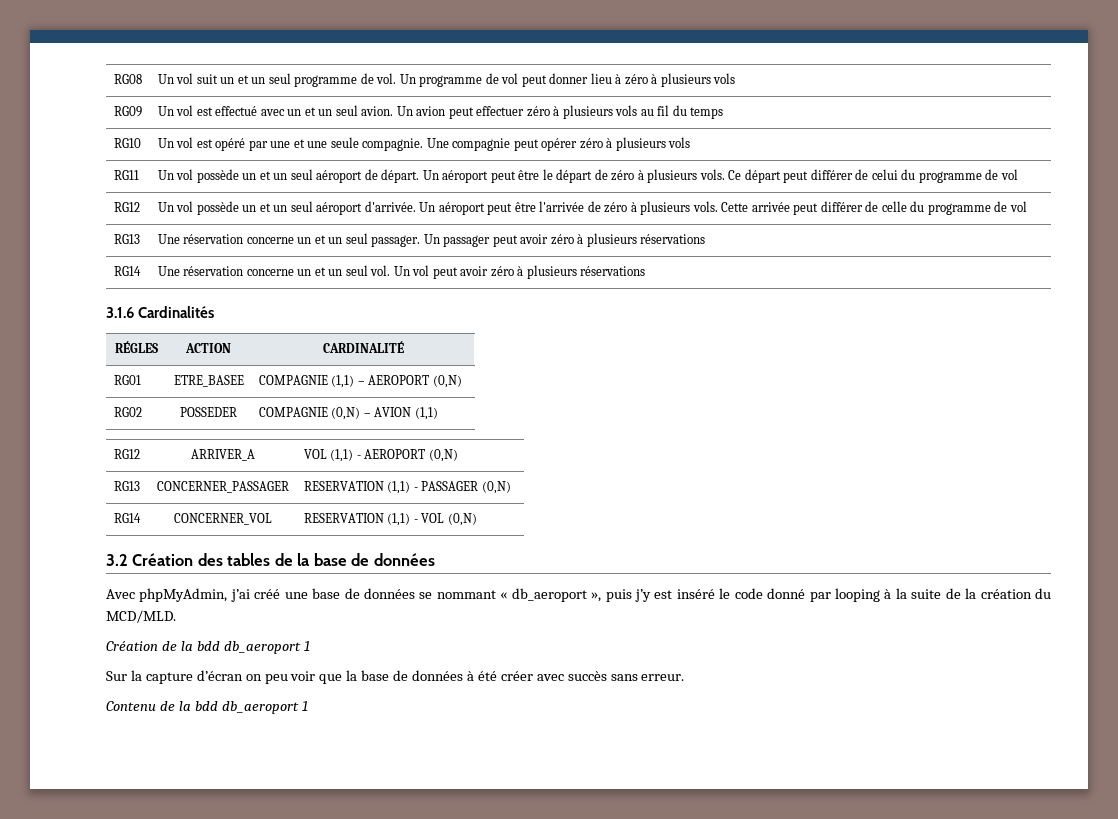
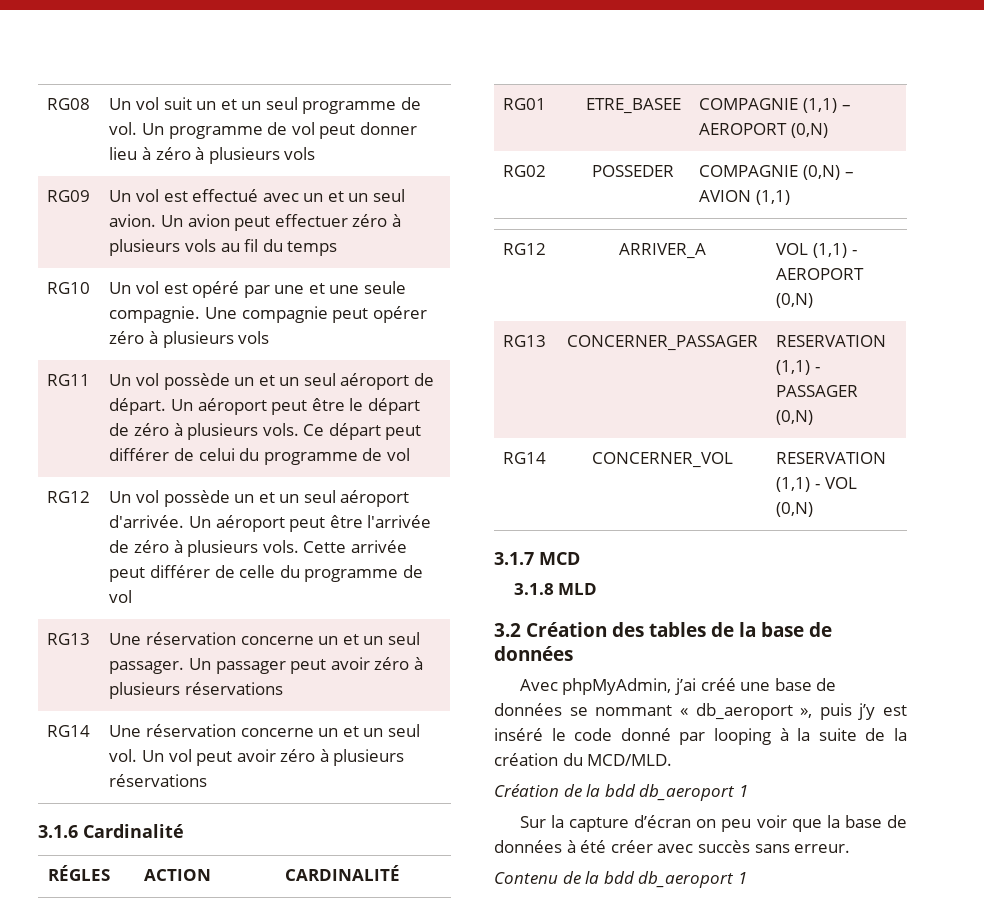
[138,306,215,318] Cardinalités -> [83,824,184,838] Cardinalité
(477, 519) none -> [494,552,580,565] [513,583,598,595] // 3.1.7 MCD // 3.1.8 MLD

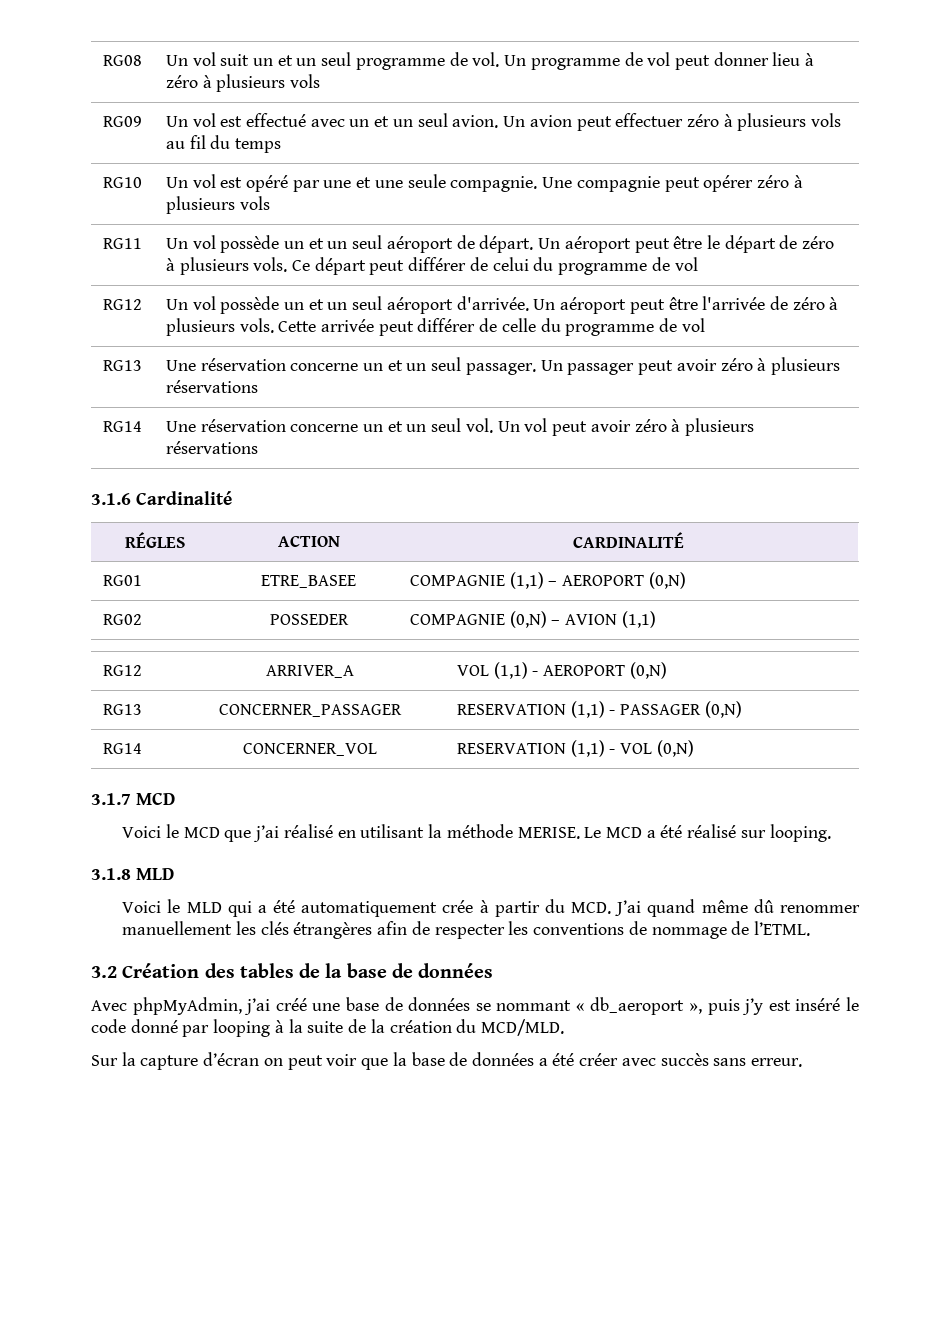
[513,583,598,595] 3.1.8 MLD -> [122,824,831,842] [91,868,174,880] [122,899,860,917] [122,921,810,939] Voici le MCD que j’ai réalisé en utilisant la méthode MERISE. Le MCD a été réalisé sur looping. // 3.1.8 MLD // Voici le MLD qui a été automatiquement crée à partir du MCD. J’ai quand même dû renommer manuellement les clés étrangères afin de respecter les conventions de nommage de l’ETML.
[494,784,748,801] // Création de la bdd db_aeroport 1 -> (564, 1027) none
[721,819,752,832] peu -> [287,1055,323,1070] peut
[566,840,576,853] à -> [538,1058,548,1066] a
[494,871,747,888] // Contenu de la bdd db_aeroport 1 -> (803, 1062) none

